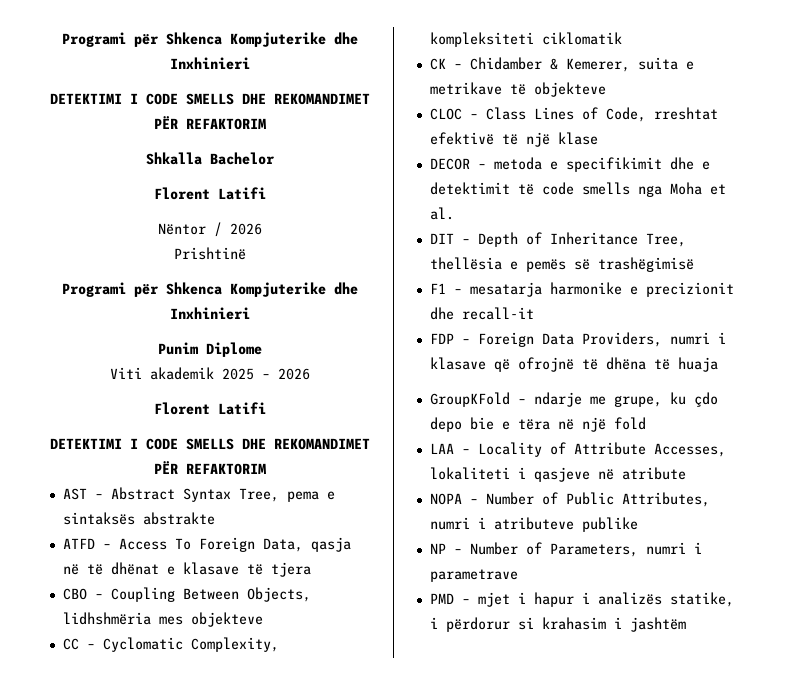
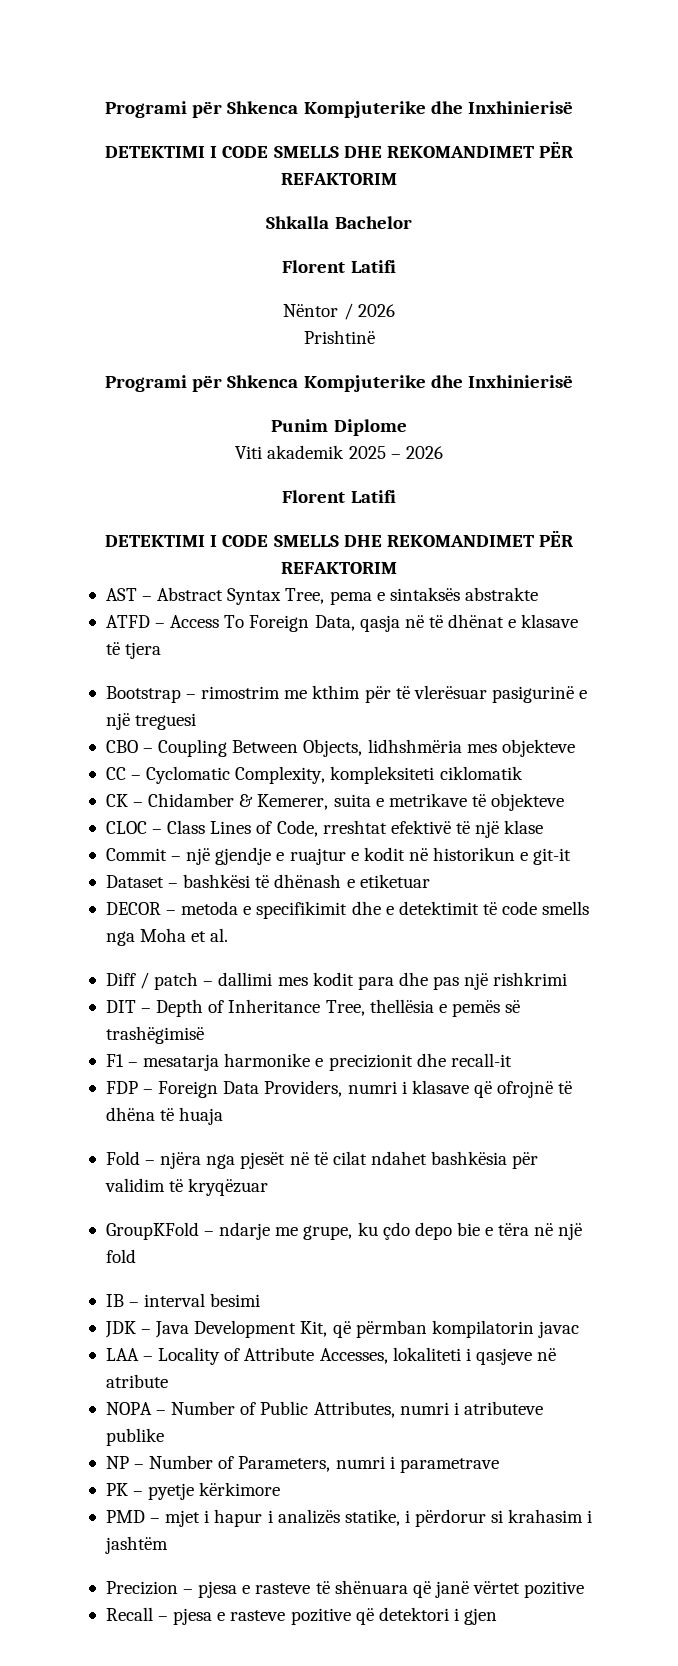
[61,32,358,47] [169,57,250,70] Programi për Shkenca Kompjuterike dhe Inxhinieri -> [105,101,573,118] Programi për Shkenca Kompjuterike dhe Inxhinierisë
[169,307,250,320] Inxhinieri -> [467,375,573,388] Inxhinierisë
(311, 569) none -> [105,685,588,703] [105,713,197,730] // Bootstrap – rimostrim me kthim për të vlerësuar pasigurinë e një treguesi
(598, 138) none -> [105,847,572,865] [105,874,430,888] // Commit – një gjendje e ruajtur e kodit në historikun e git-it // Dataset – bashkësi të dhënash e etiketuar
(454, 213) none -> [105,972,568,990] // Diff / patch – dallimi mes kodit para dhe pas një rishkrimi
(718, 364) none -> [105,1151,539,1169] [104,1178,269,1196] // Fold – njëra nga pjesët në të cilat ndahet bashkësia për validim të kryqëzuar
(646, 423) none -> [105,1293,261,1307] [104,1320,579,1338] // IB – interval besimi // JDK – Java Development Kit, që përmban kompilatorin javac
(518, 575) none -> [105,1482,281,1500] // PK – pyetje kërkimore
(686, 624) none -> [105,1580,585,1598] [105,1607,498,1625] // Precizion – pjesa e rasteve të shënuara që janë vërtet pozitive // Recall – pjesa e rasteve pozitive që detektori i gjen

